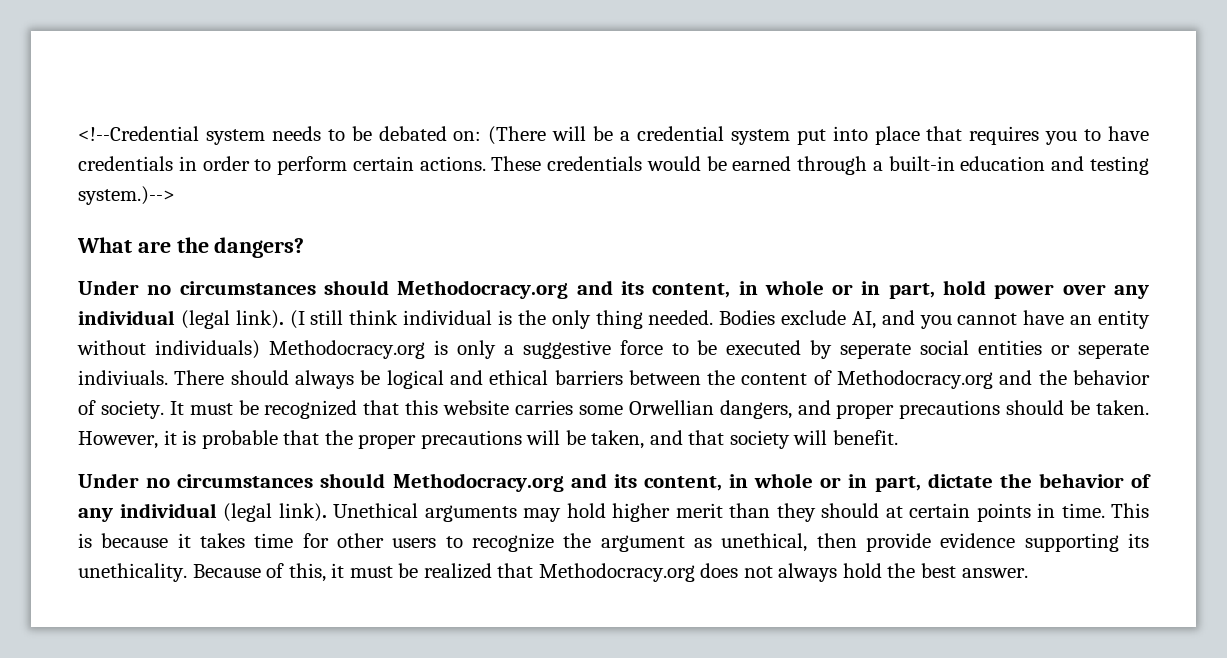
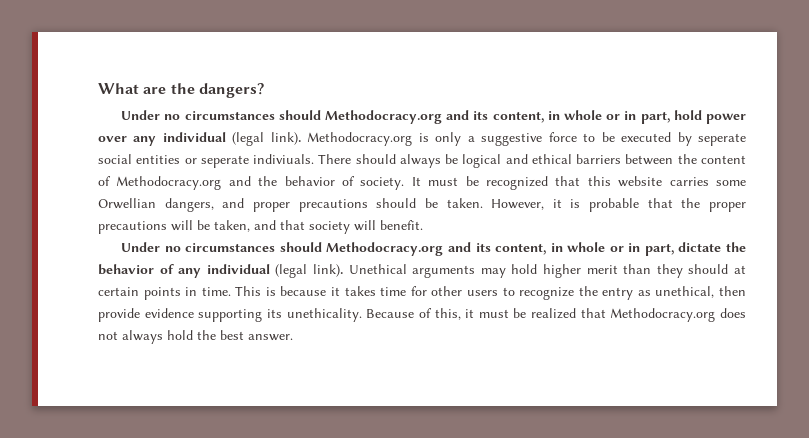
[78,126,1149,145] [78,156,1149,175] [78,186,175,205] <!--Credential system needs to be debated on: (There will be a credential system put into place that requires you to have credentials in order to perform certain actions. These credentials would be earned through a built-in education and testing system.)--> // -> (98, 88) none
[289,310,1151,329] [77,340,260,359] (I still think individual is the only thing needed. Bodies exclude AI, and you cannot have an entity without individuals) -> (301, 138) none
[600,535,685,552] argument -> [602,287,634,300] entry

